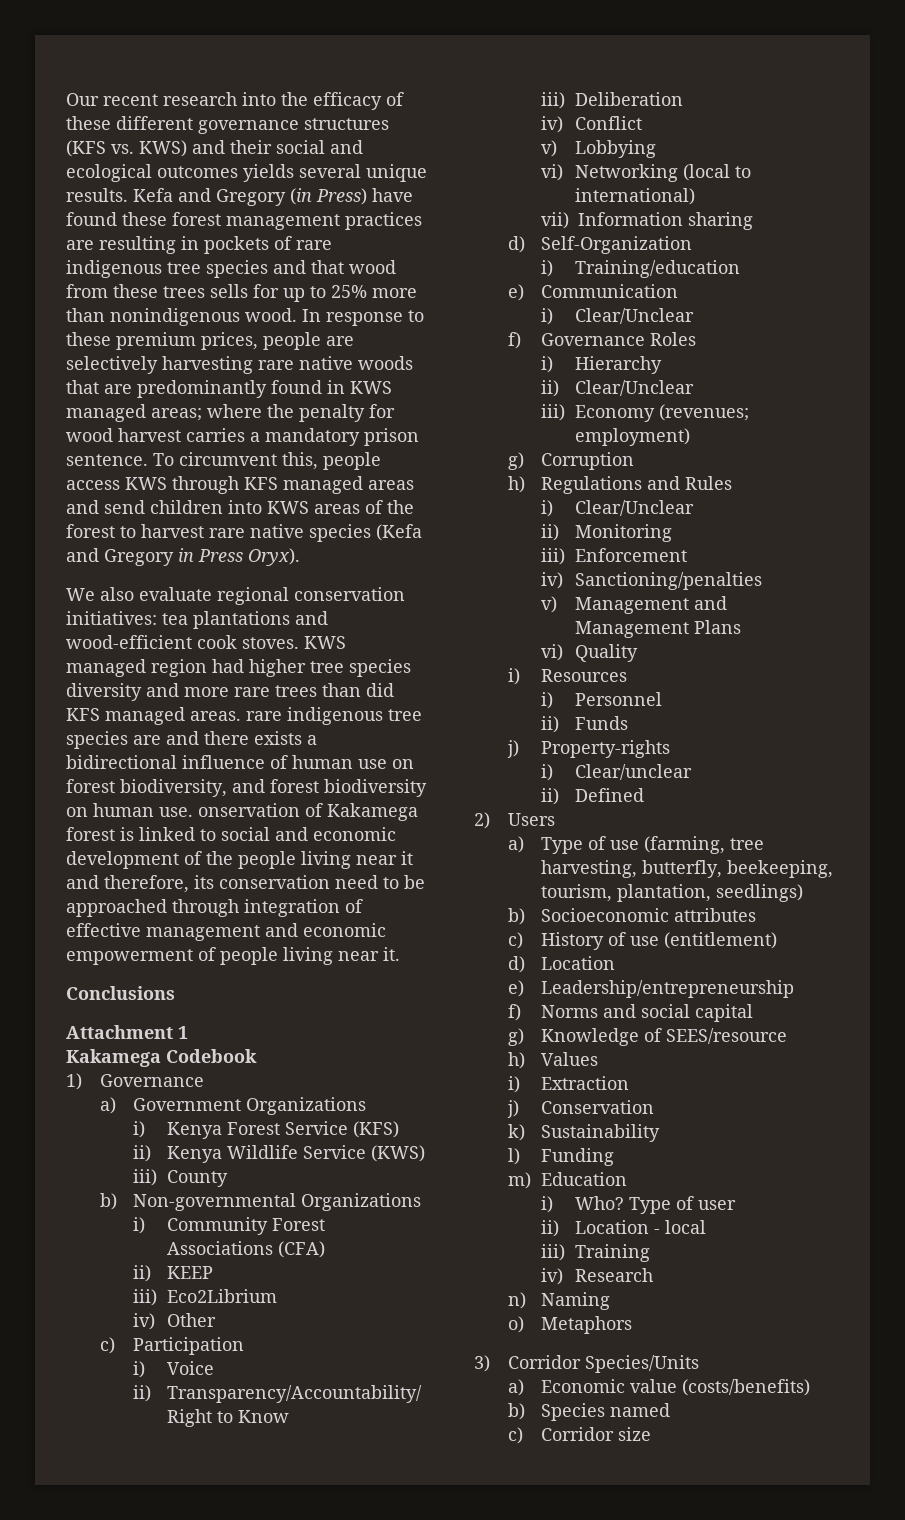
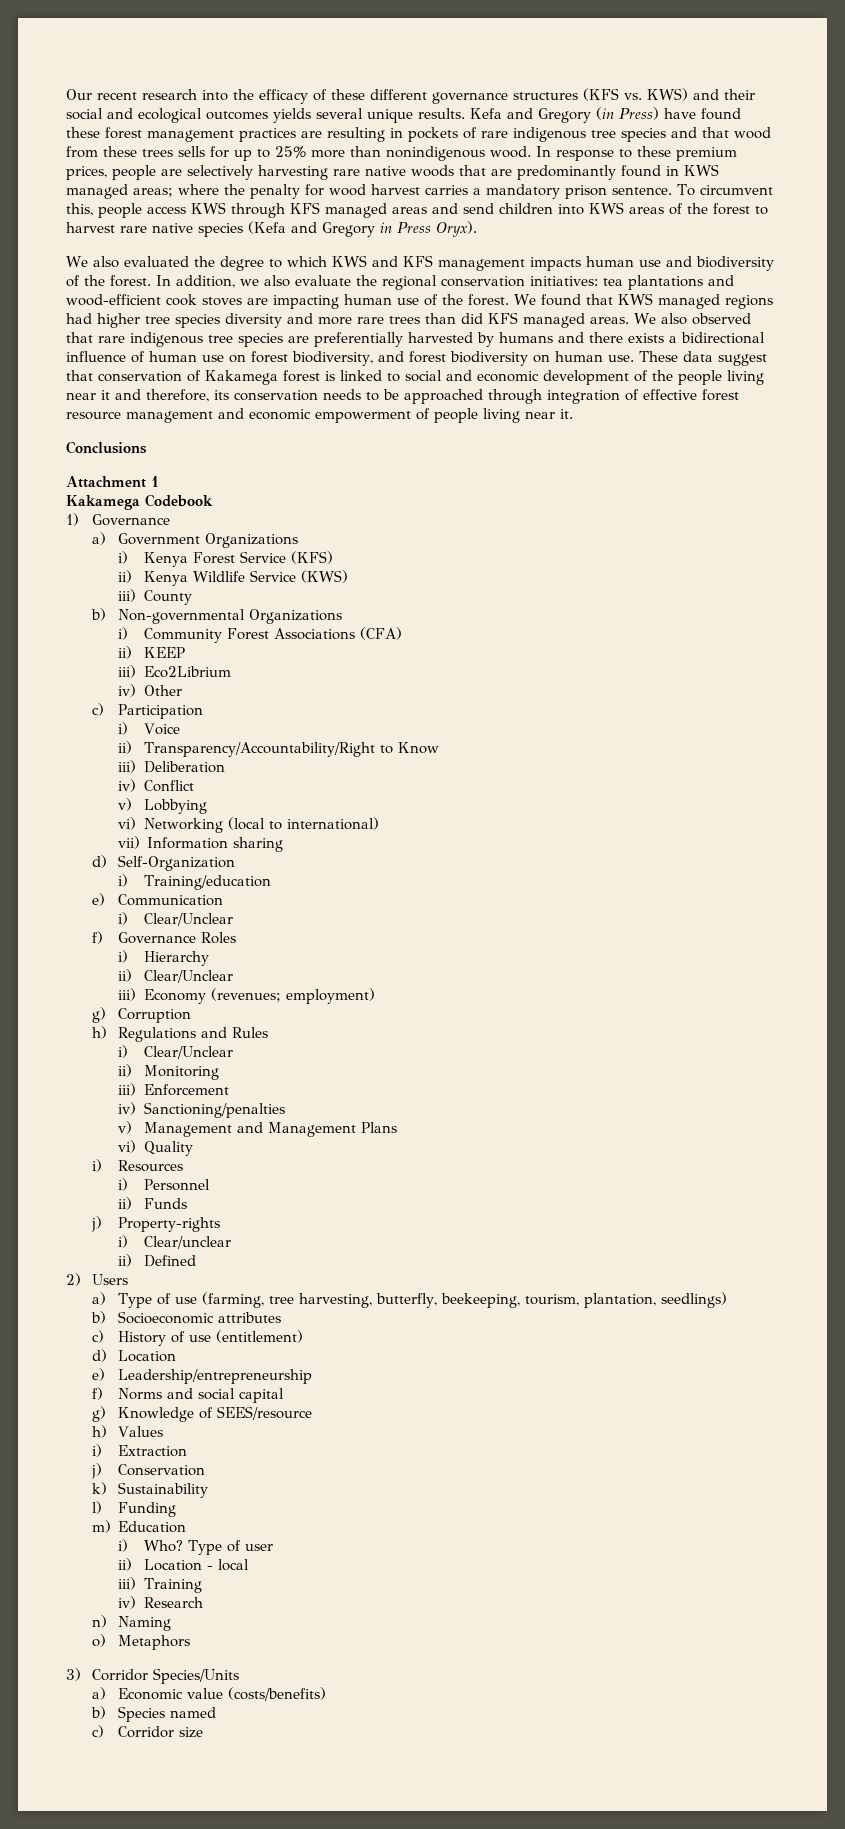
[139,587,212,601] evaluate -> [123,255,774,271] [66,275,377,288] evaluated the degree to which KWS and KFS management impacts human use and biodiversity of the forest. In addition, we also evaluate the
[242,636,346,649] [66,659,207,677] stoves. KWS managed region -> [202,293,773,309] stoves are impacting human use of the forest. We found that KWS managed regions
(241, 716) none -> [634,313,751,325] [66,332,93,343] We also observed that
(161, 740) none -> [314,332,553,347] preferentially harvested by humans
[198,803,300,817] onservation -> [638,351,767,366] [66,370,182,382] These data suggest that conservation
[335,875,378,889] need -> [323,389,361,400] needs
(141, 930) none -> [702,389,739,401] [66,411,121,420] forest resource

